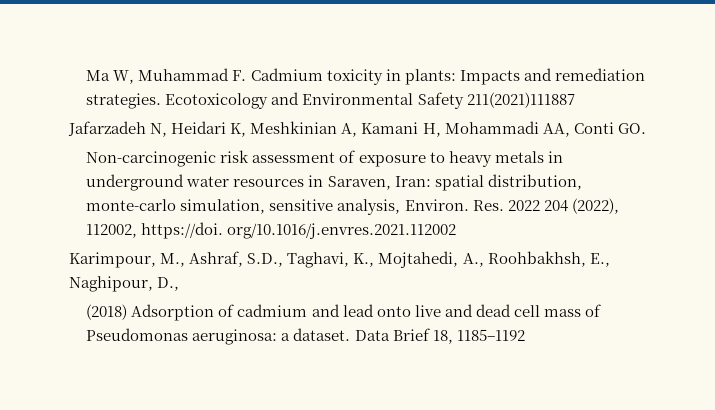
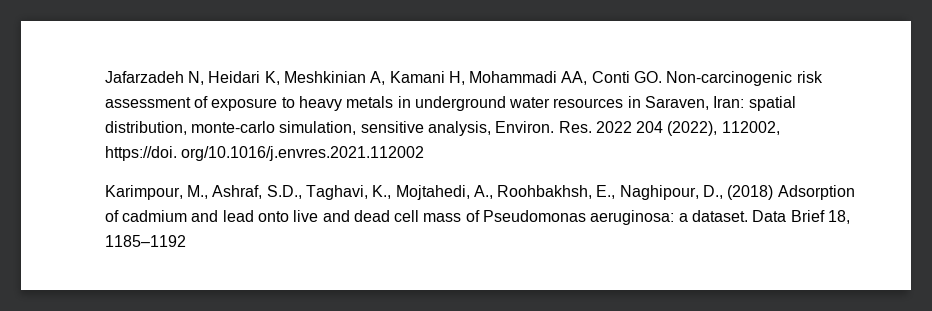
[86,68,645,85] [86,92,575,109] Ma W, Muhammad F. Cadmium toxicity in plants: Impacts and remediation strategies. Ecotoxicology and Environmental Safety 211(2021)111887 // -> (104, 77) none
(646, 128) // -> (663, 77) none
(180, 284) // -> (724, 192) none

